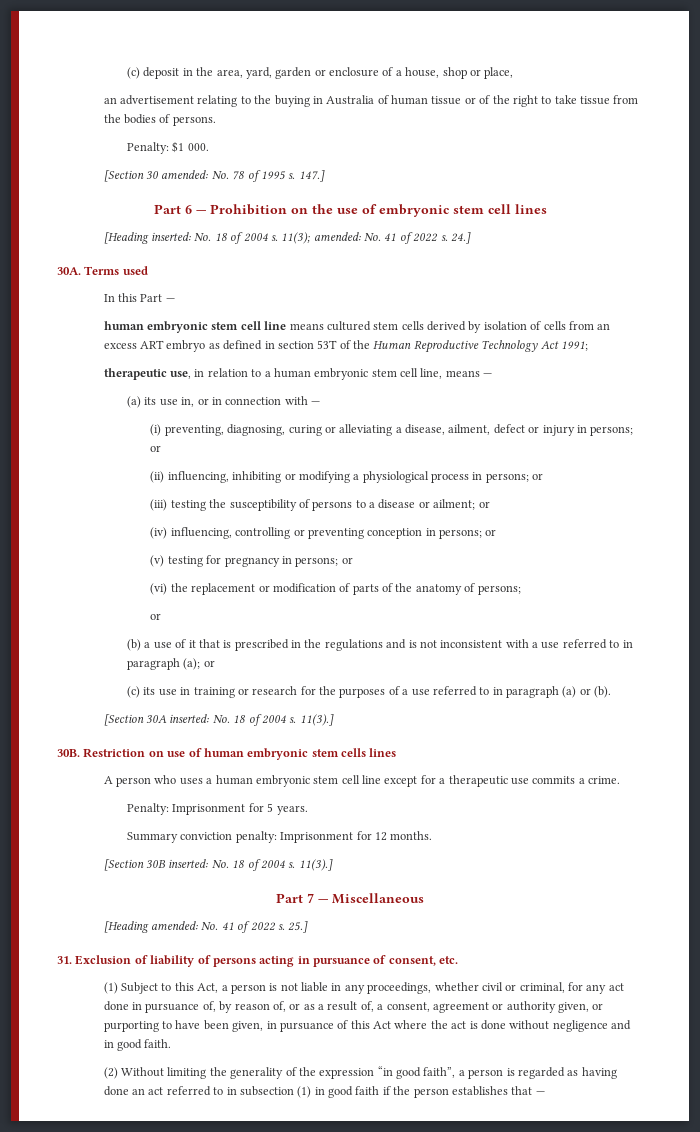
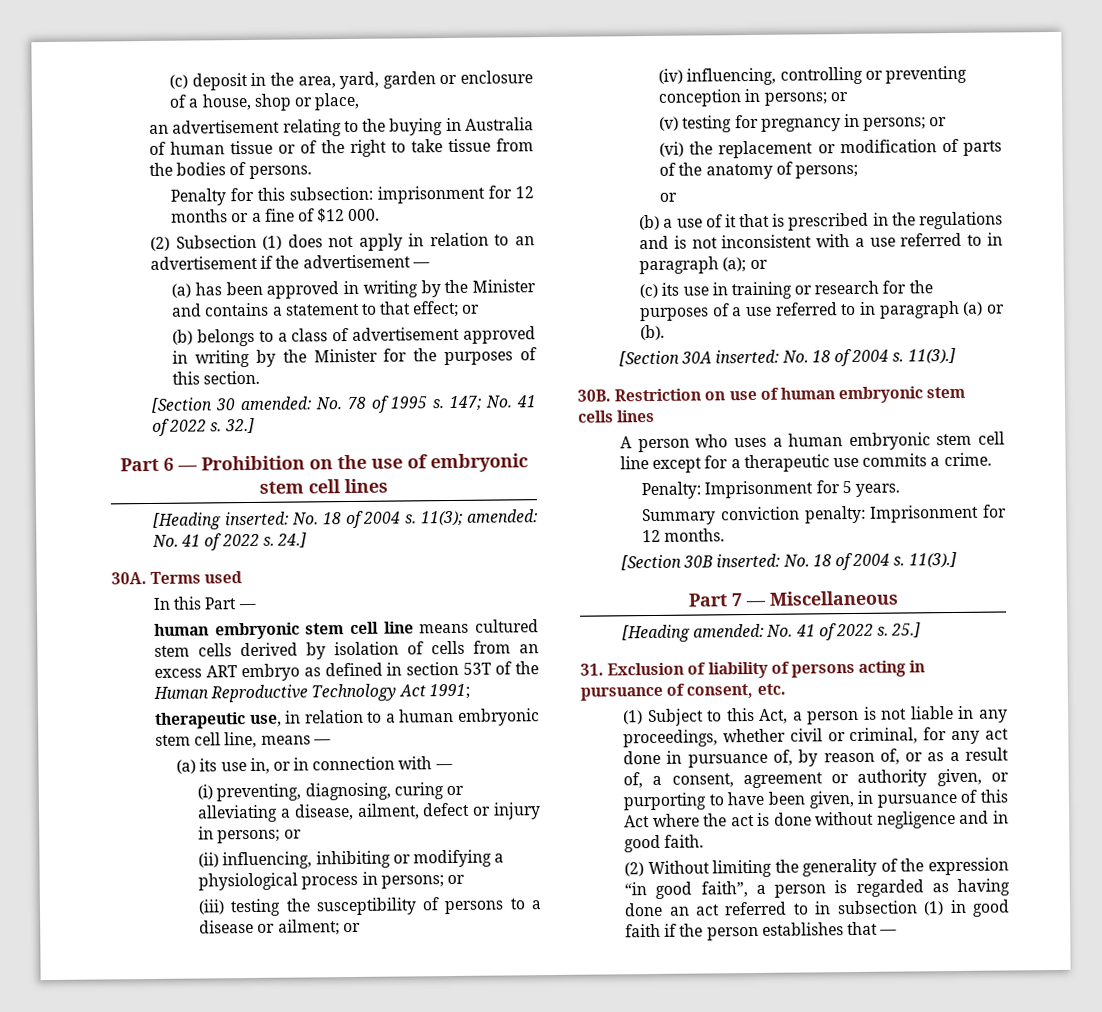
[127,141,209,154] Penalty: $1 000. -> [170,185,534,206] [171,208,381,223] [150,232,535,251] [150,254,430,270] [171,279,536,299] [171,300,481,318] [172,326,536,347] [172,347,537,368] [172,370,261,385] Penalty for this subsection: imprisonment for 12 months or a fine of $12 000. // (2) Subsection (1) does not apply in relation to an advertisement if the advertisement — // (a) has been approved in writing by the Minister and contains a statement to that effect; or // (b) belongs to a class of advertisement approved in writing by the Minister for the purposes of this section.
[298,170,325,182] 147.] -> [449,395,537,411] [152,417,255,436] 147; No. 41 of 2022 s. 32.]

